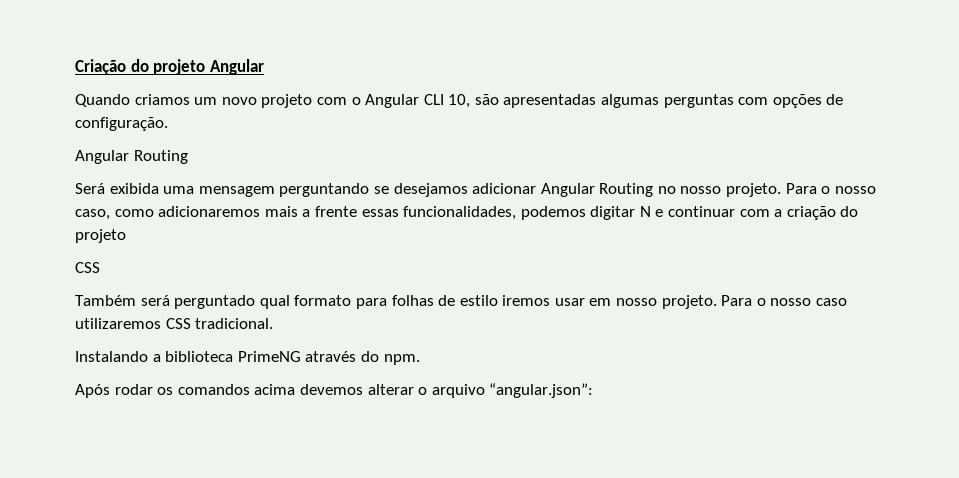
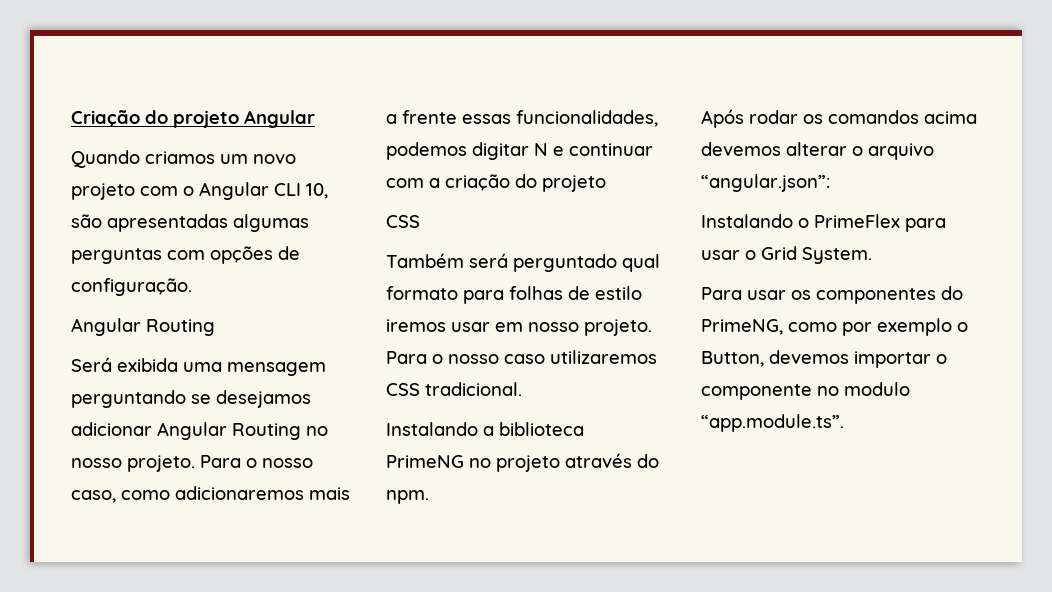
(301, 356) none -> [469,455,560,472] no projeto
(594, 390) none -> [701,214,946,232] [701,246,872,264] [701,286,963,304] [701,318,968,336] [701,350,947,368] [701,382,910,400] [701,414,844,432] // Instalando o PrimeFlex para usar o Grid System. // Para usar os componentes do PrimeNG, como por exemplo o Button, devemos importar o componente no modulo “app.module.ts”.

